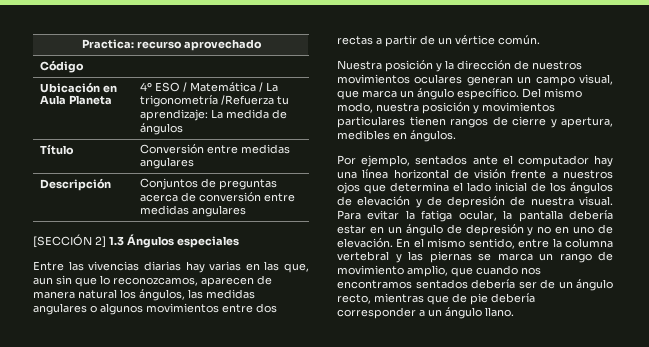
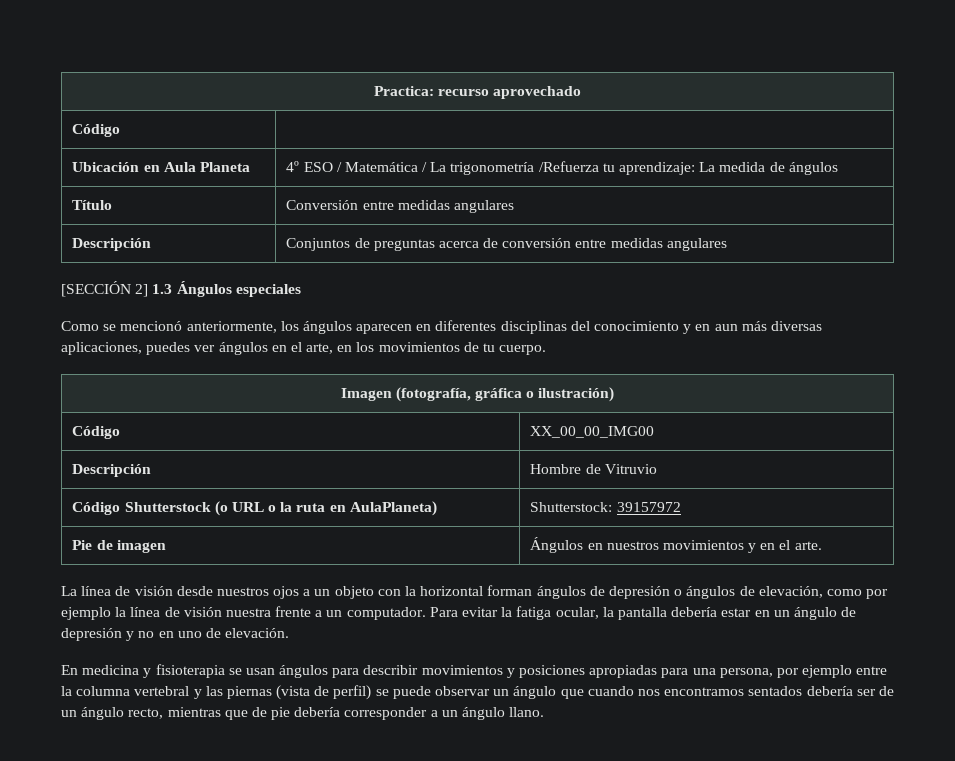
[33,261,309,273] [33,275,272,287] [33,289,255,301] [33,303,277,315] [337,35,540,47] [337,60,582,72] [337,74,613,86] [337,88,582,100] [337,102,555,114] [337,116,613,128] [337,130,456,142] [337,155,613,167] [337,169,613,179] [337,182,613,194] [337,196,613,208] Entre las vivencias diarias hay varias en las que, aun sin que lo reconozcamos, aparecen de manera natural los ángulos, las medidas angulares o algunos movimientos entre dos rectas a partir de un vértice común. // Nuestra posición y la dirección de nuestros movimientos oculares generan un campo visual, que marca un ángulo específico. Del mismo modo, nuestra posición y movimientos particulares tienen rangos de cierre y apertura, medibles en ángulos. // Por ejemplo, sentados ante el computador hay una línea horizontal de visión frente a nuestros ojos que determina el lado inicial de los ángulos de elevación y de depresión de nuestra visual. -> [61,320,822,334] [61,342,547,355] [340,387,615,402] [72,426,121,439] [530,426,655,438] [72,464,152,477] [530,464,657,474] [72,501,437,516] [530,502,681,512] [72,540,166,553] [530,537,822,553] [61,585,889,599] [61,606,426,620] Como se mencionó anteriormente, los ángulos aparecen en diferentes disciplinas del conocimiento y en aun más diversas aplicaciones, puedes ver ángulos en el arte, en los movimientos de tu cuerpo. // Imagen (fotografía, gráfica o ilustración) // Código | XX_00_00_IMG00 // Descripción | Hombre de Vitruvio // Código Shutterstock (o URL o la ruta en AulaPlaneta) | Shutterstock: 39157972 // Pie de imagen | Ángulos en nuestros movimientos y en el arte. // La línea de visión desde nuestros ojos a un objeto con la horizontal forman ángulos de depresión o ángulos de elevación, como por ejemplo la línea de visión nuestra frente a un computador.
[396,238,515,249] En el mismo sentido, -> [61,664,853,678] // En medicina y fisioterapia se usan ángulos para describir movimientos y posiciones apropiadas para una persona, por ejemplo
[478,251,613,263] [337,265,448,277] se marca un rango de movimiento amplio, -> [276,685,557,700] (vista de perfil) se puede observar un ángulo

